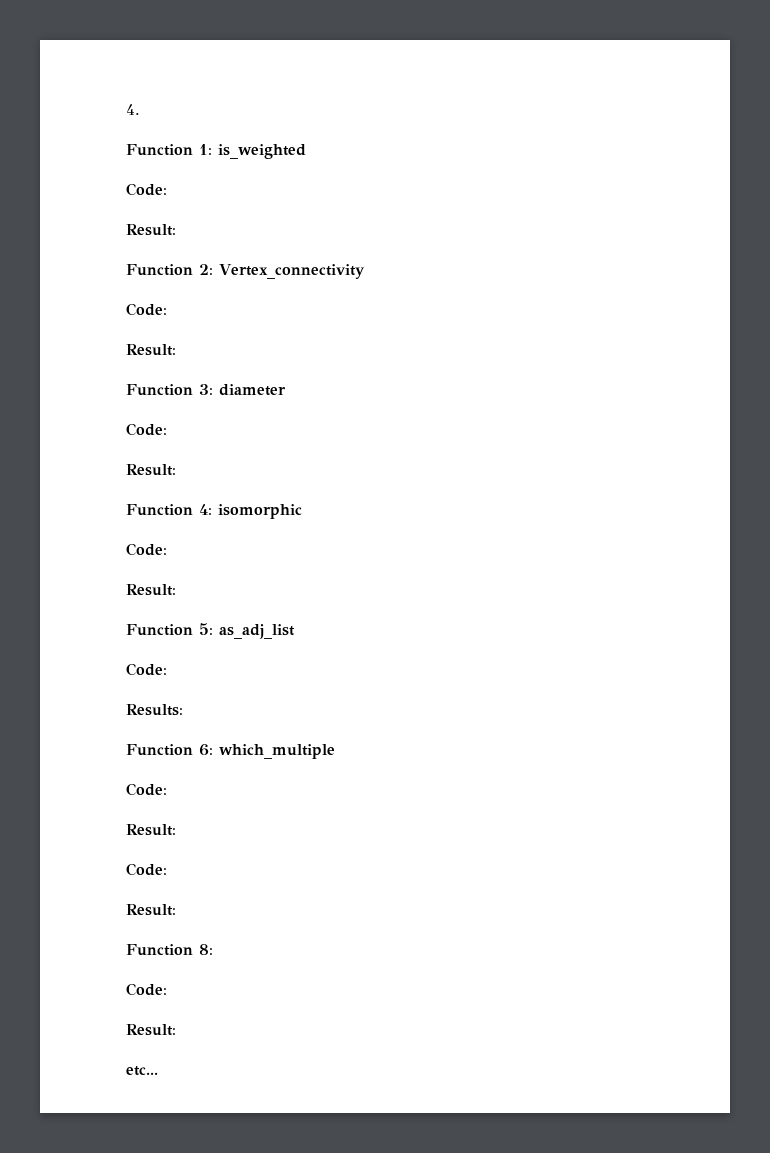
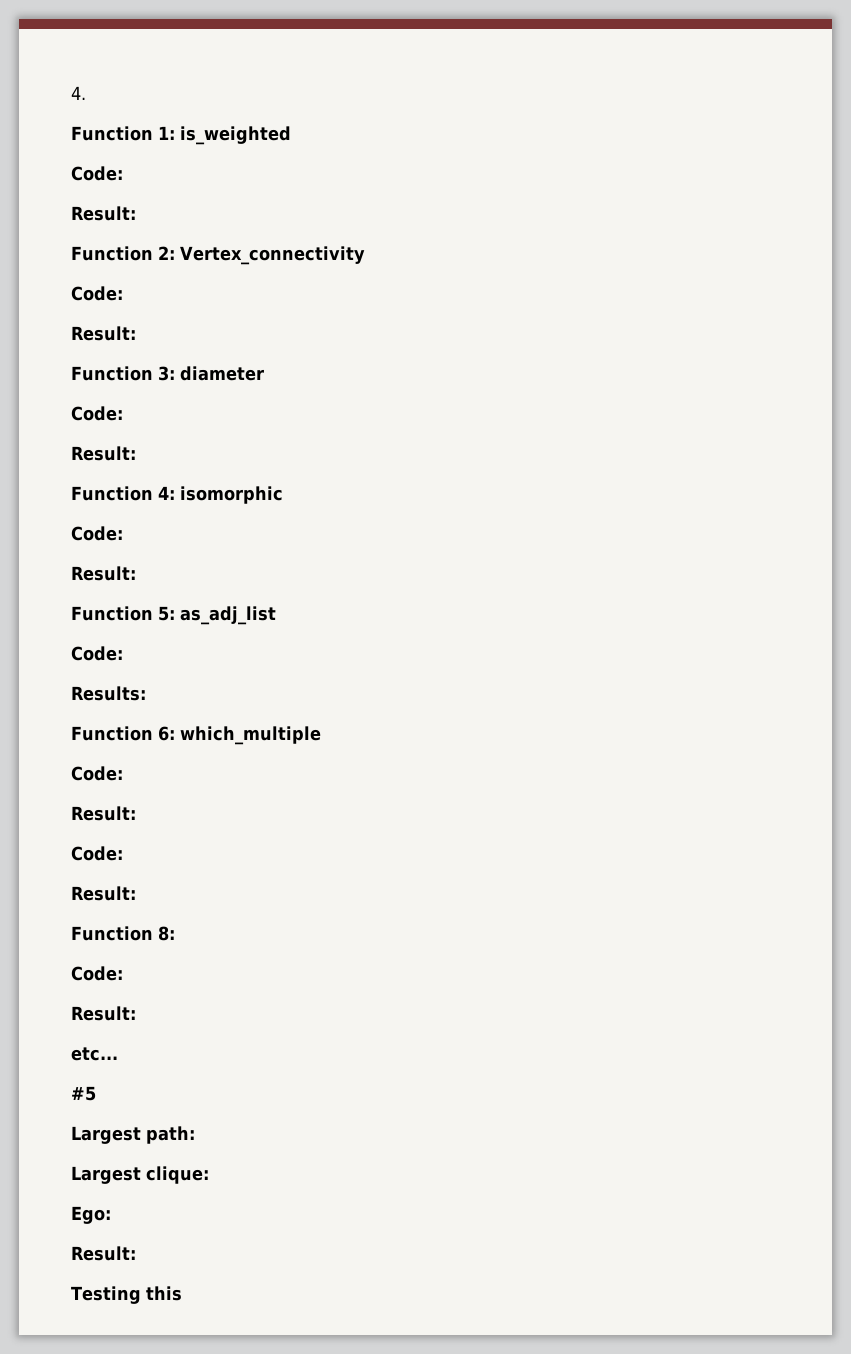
(158, 1071) none -> [71,1086,96,1101] [71,1126,195,1144] [71,1166,209,1184] [71,1206,111,1224] [71,1246,136,1261] [71,1286,182,1304] // #5 // Largest path: // Largest clique: // Ego: // Result: // Testing this

